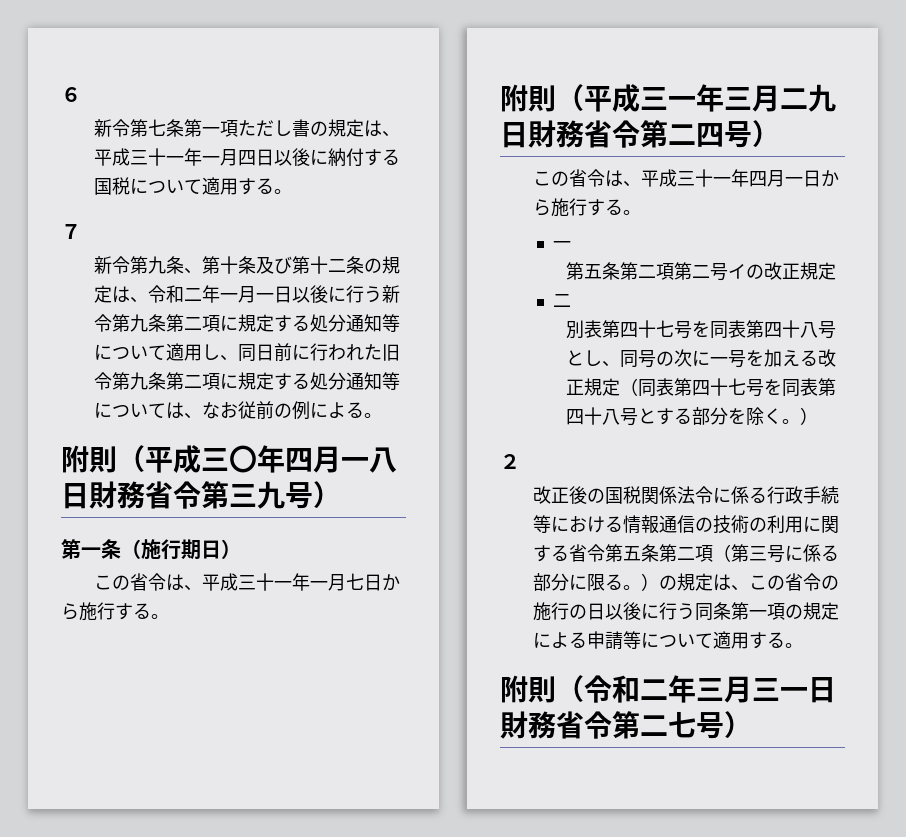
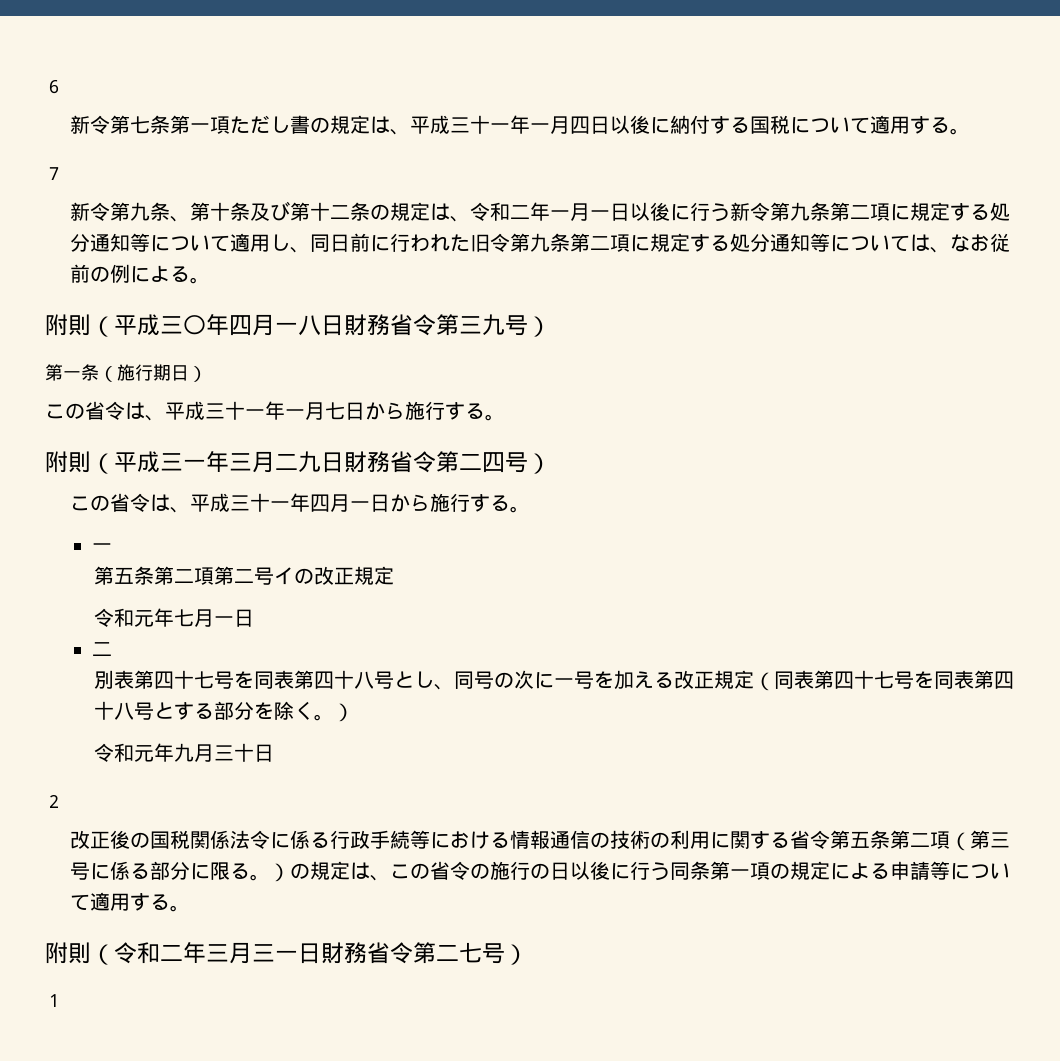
(837, 271) none -> [94,608,255,627] // 令和元年七月一日
(819, 416) none -> [94,743,275,762] // 令和元年九月三十日
(752, 724) none -> [45,994,63,1007] // １

